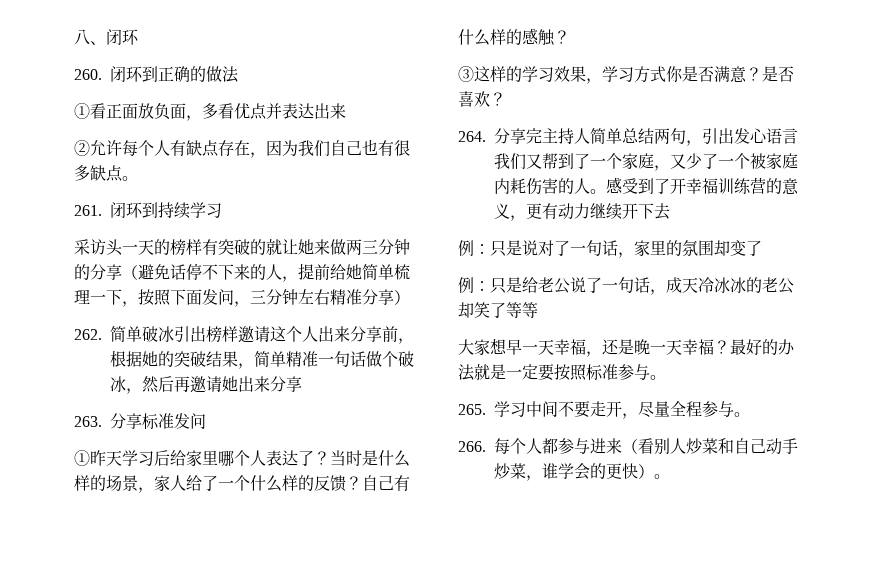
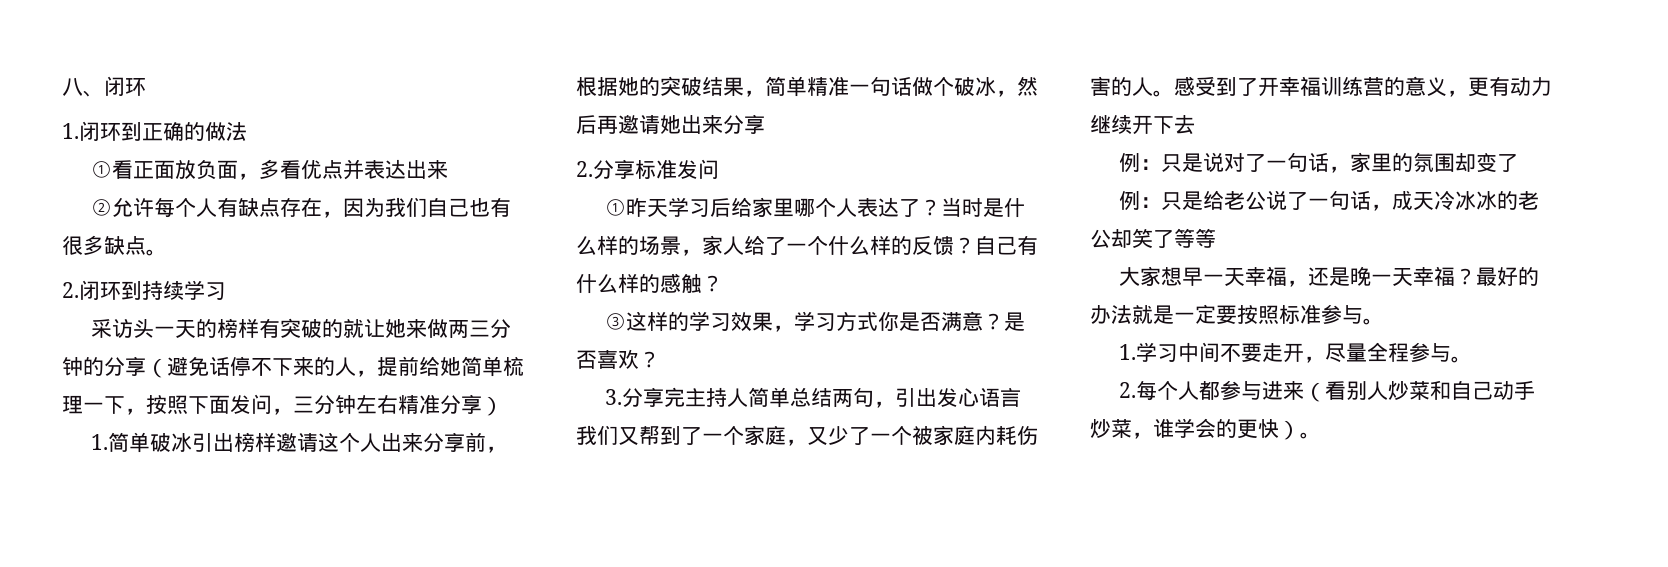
[74,69,102,80] 260. -> [62,123,79,139] 1.
[74,205,102,216] 261. -> [62,282,79,298] 2.
[74,329,102,340] 262. -> [90,434,108,450] 1.
[74,416,102,427] 263. -> [576,161,593,177] 2.
[458,131,486,142] 264. -> [604,389,622,405] 3.
[458,404,486,415] 265. -> [1118,344,1136,360] 1.
[458,441,486,452] 266. -> [1118,382,1136,398] 2.

